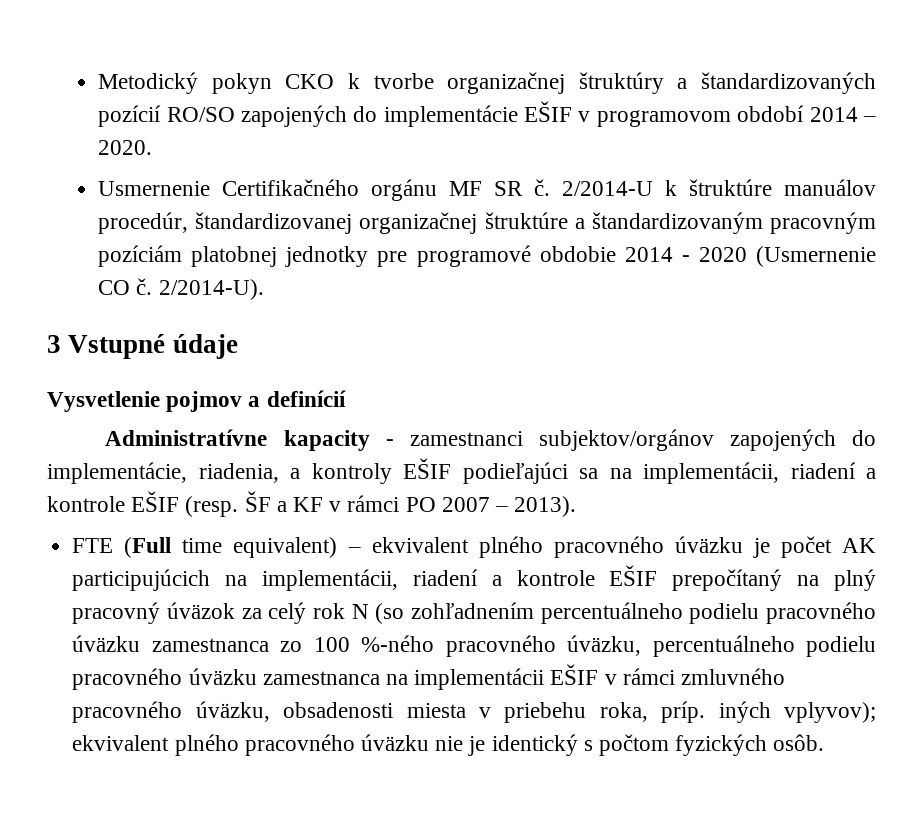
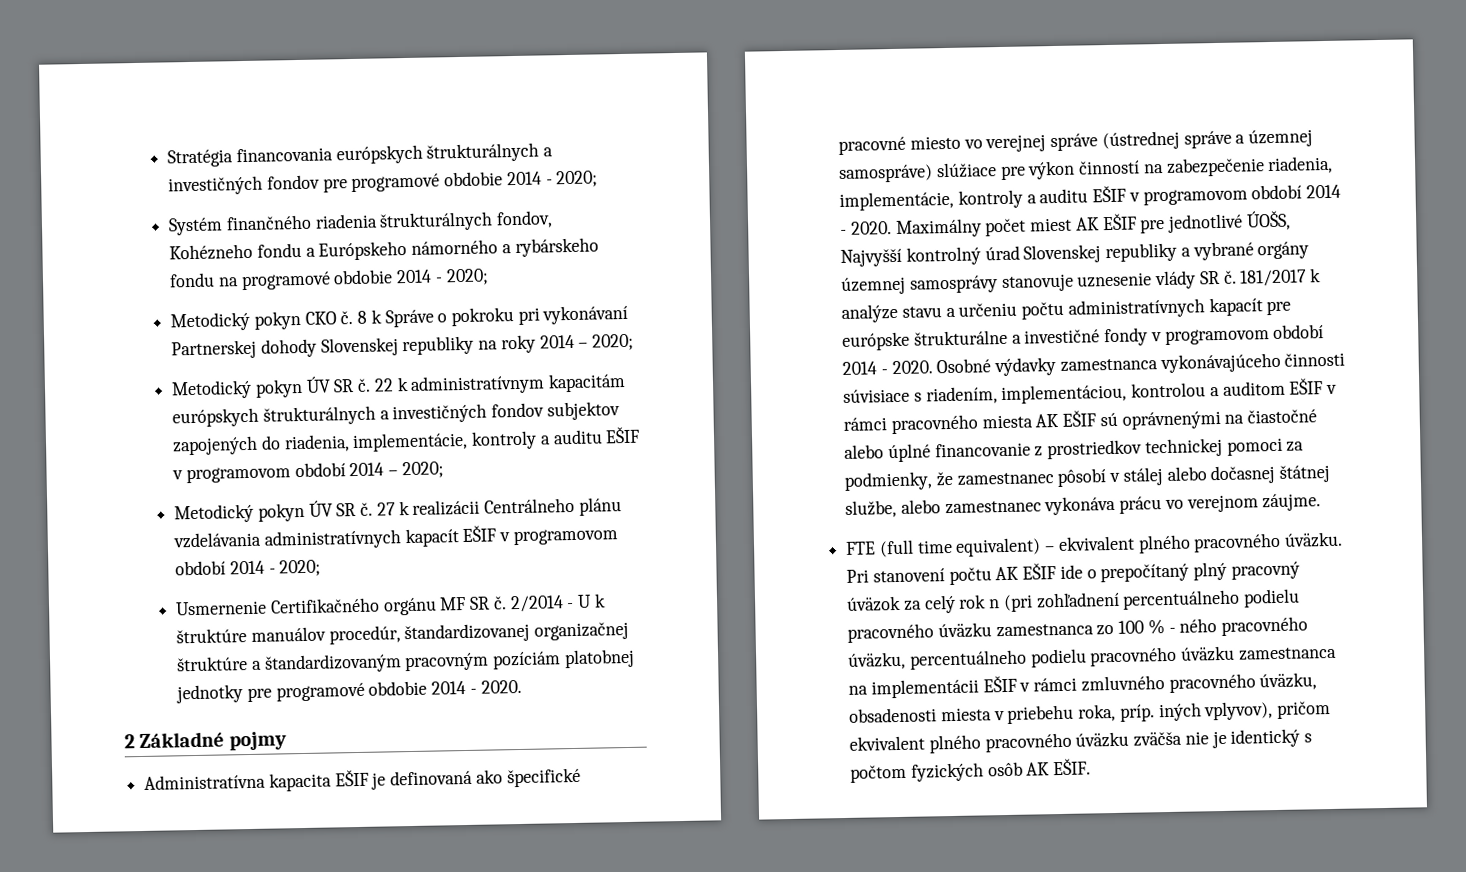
[98,72,876,94] [98,101,877,127] [98,140,153,155] Metodický pokyn CKO k tvorbe organizačnej štruktúry a štandardizovaných pozícií RO/SO zapojených do implementácie EŠIF v programovom období 2014 – 2020. -> [167,142,554,168] [168,170,599,196] [168,210,554,236] [169,237,599,261] [169,268,489,291] [170,304,629,332] [171,333,634,360] [171,372,626,400] [172,401,620,428] [172,426,641,456] [172,461,444,484] [174,497,622,524] [173,525,618,550] [175,559,322,577] Stratégia financovania európskych štrukturálnych a investičných fondov pre programové obdobie 2014 - 2020; // Systém finančného riadenia štrukturálnych fondov, Kohézneho fondu a Európskeho námorného a rybárskeho fondu na programové obdobie 2014 - 2020; // Metodický pokyn CKO č. 8 k Správe o pokroku pri vykonávaní Partnerskej dohody Slovenskej republiky na roky 2014 – 2020; // Metodický pokyn ÚV SR č. 22 k administratívnym kapacitám európskych štrukturálnych a investičných fondov subjektov zapojených do riadenia, implementácie, kontroly a auditu EŠIF v programovom období 2014 – 2020; // Metodický pokyn ÚV SR č. 27 k realizácii Centrálneho plánu vzdelávania administratívnych kapacít EŠIF v programovom období 2014 - 2020;
[562,181,654,196] 2/2014-U -> [509,594,592,613] 2/2014 - U
[698,246,876,267] [98,278,264,300] [47,334,238,359] [47,390,346,412] [105,429,877,451] [47,458,876,484] [47,491,577,517] 2020 (Usmernenie CO č. 2/2014-U). // 3 Vstupné údaje // Vysvetlenie pojmov a definícií // Administratívne kapacity - zamestnanci subjektov/orgánov zapojených do implementácie, riadenia, a kontroly EŠIF podieľajúci sa na implementácii, riadení a kontrole EŠIF (resp. ŠF a KF v rámci PO 2007 – 2013). -> [480,679,522,694] [124,731,287,751] [144,767,581,792] [838,129,1314,155] [839,155,1334,183] [839,184,1342,211] [840,210,1291,238] [840,241,1310,267] [841,268,1322,295] [841,297,1292,323] [842,324,1325,351] [842,352,1346,377] [843,378,1338,405] [843,409,1318,435] [844,437,1305,463] [844,464,1331,491] [845,493,1322,518] 2020. // 2 Základné pojmy // Administratívna kapacita EŠIF je definovaná ako špecifické pracovné miesto vo verejnej správe (ústrednej správe a územnej samospráve) slúžiace pre výkon činností na zabezpečenie riadenia, implementácie, kontroly a auditu EŠIF v programovom období 2014 - 2020. Maximálny počet miest AK EŠIF pre jednotlivé ÚOŠS, Najvyšší kontrolný úrad Slovenskej republiky a vybrané orgány územnej samosprávy stanovuje uznesenie vlády SR č. 181/2017 k analýze stavu a určeniu počtu administratívnych kapacít pre európske štrukturálne a investičné fondy v programovom období 2014 - 2020. Osobné výdavky zamestnanca vykonávajúceho činnosti súvisiace s riadením, implementáciou, kontrolou a auditom EŠIF v rámci pracovného miesta AK EŠIF sú oprávnenými na čiastočné alebo úplné financovanie z prostriedkov technickej pomoci za podmienky, že zamestnanec pôsobí v stálej alebo dočasnej štátnej službe, alebo zamestnanec vykonáva prácu vo verejnom záujme.
[124,537,172,558] (Full -> [878,539,914,558] (full
[674,536,876,558] [72,565,820,591] úväzku je počet AK participujúcich na implementácii, riadení a kontrole EŠIF prepočítaný na -> [1284,531,1344,548] [846,563,1190,586] úväzku. Pri stanovení počtu AK EŠIF ide o prepočítaný
[351,602,534,624] N (so zohľadnením -> [989,591,1120,613] n (pri zohľadnení
[361,635,435,652] %-ného -> [1147,618,1218,635] % - ného
[784,702,877,723] [72,734,429,756] vplyvov); ekvivalent plného pracovného úväzku -> [1204,700,1332,721] [849,731,1183,754] vplyvov), pričom ekvivalent plného pracovného úväzku zväčša
[773,734,825,751] osôb. -> [987,758,1092,777] osôb AK EŠIF.

